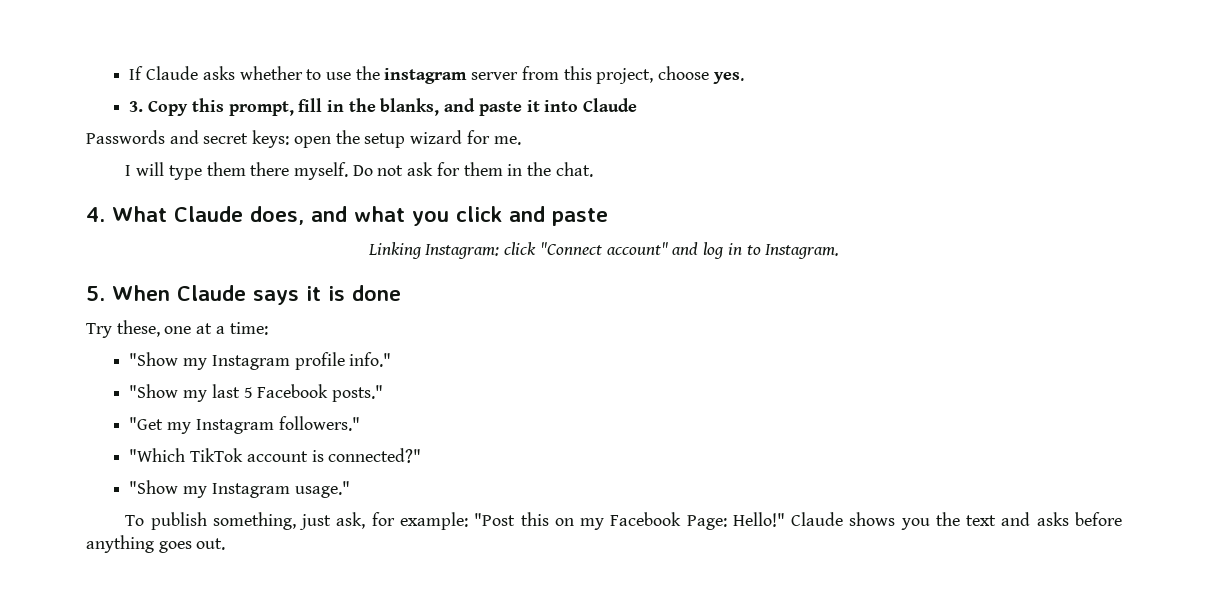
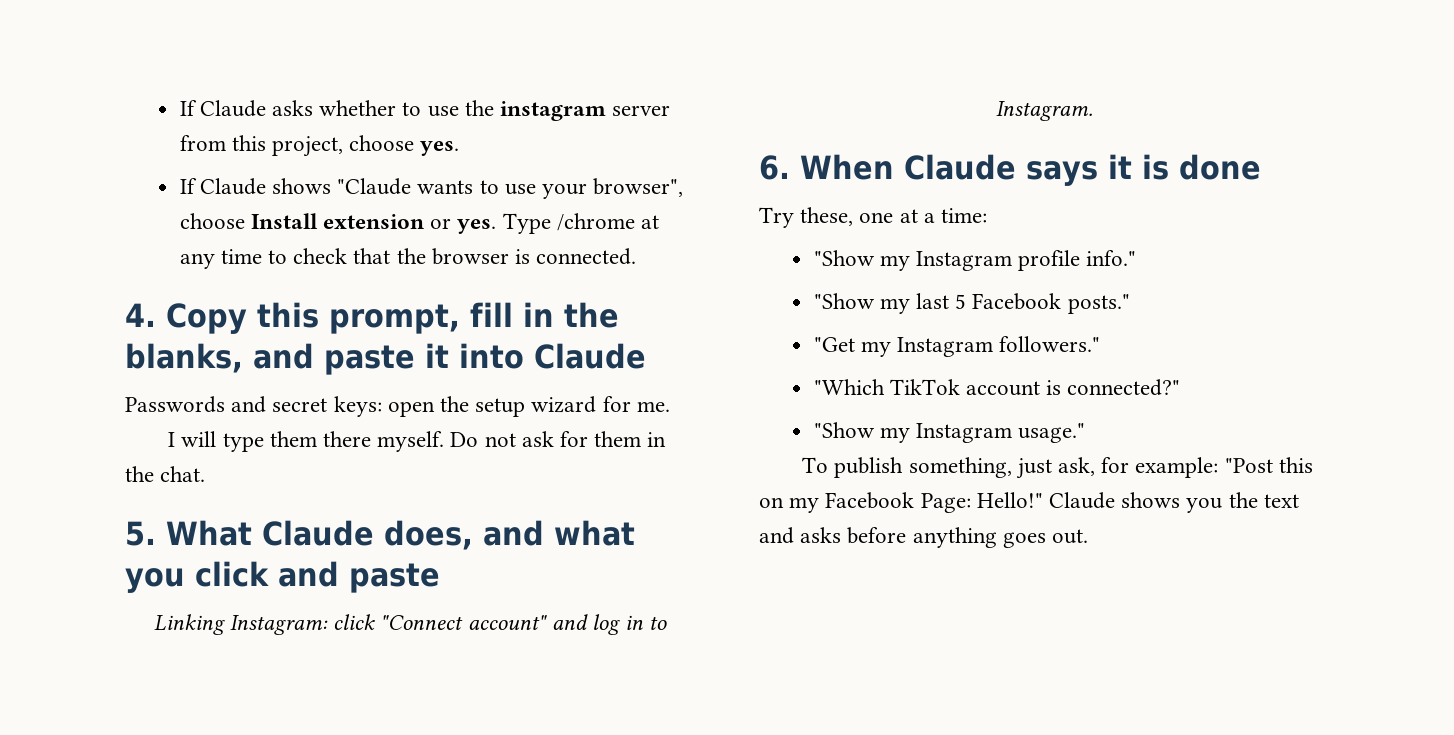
[129,101,144,112] 3. -> [179,178,684,199] [179,213,660,234] [179,248,637,269] [125,303,156,327] If Claude shows "Claude wants to use your browser", choose Install extension or yes. Type /chrome at any time to check that the browser is connected. // 4.
[86,207,105,222] 4. -> [125,521,156,546] 5.
[86,286,105,301] 5. -> [759,155,790,180] 6.

